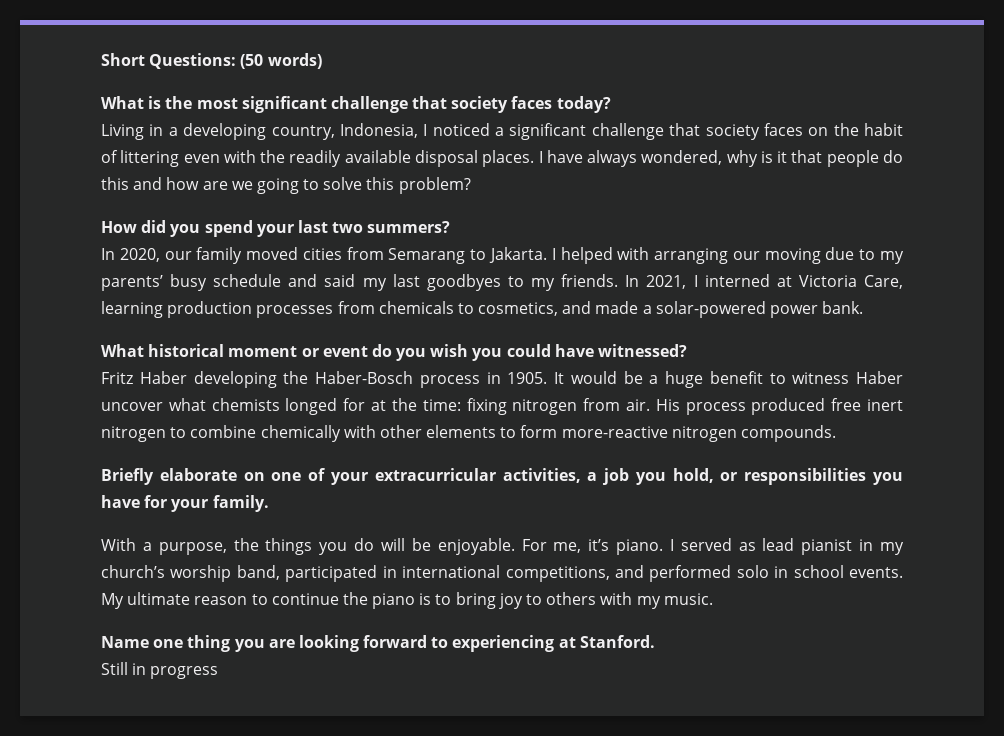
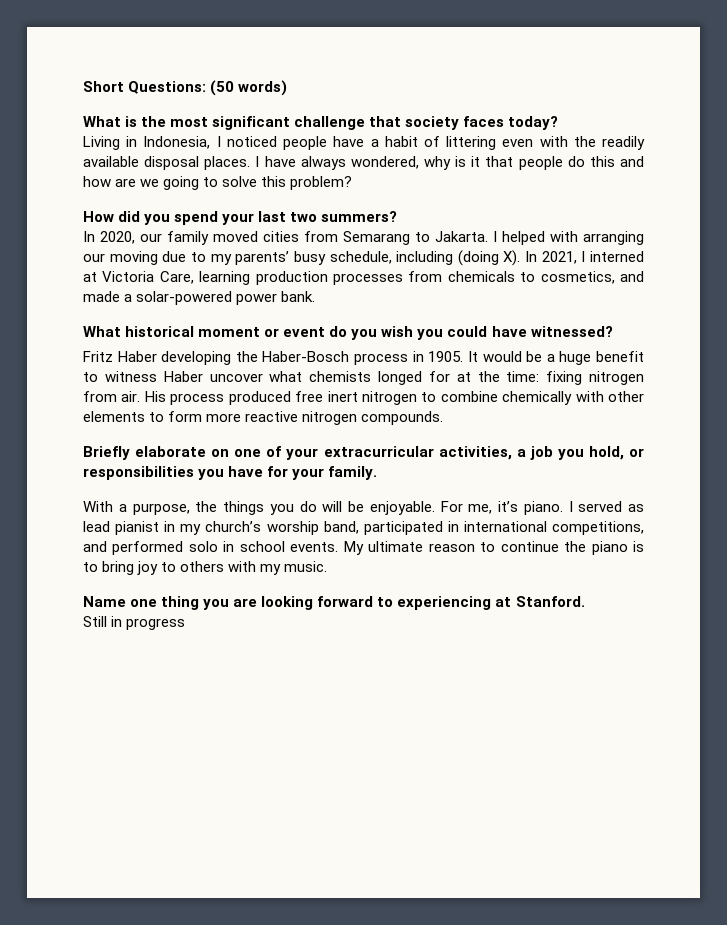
[168,123,859,140] a developing country, Indonesia, I noticed a significant challenge that society faces on the -> [143,136,379,150] Indonesia, I noticed people have a
[213,274,619,291] schedule and said my last goodbyes to my friends. -> [329,250,521,266] schedule, including (doing X).
[561,426,668,438] more-reactive -> [206,411,299,422] more reactive

